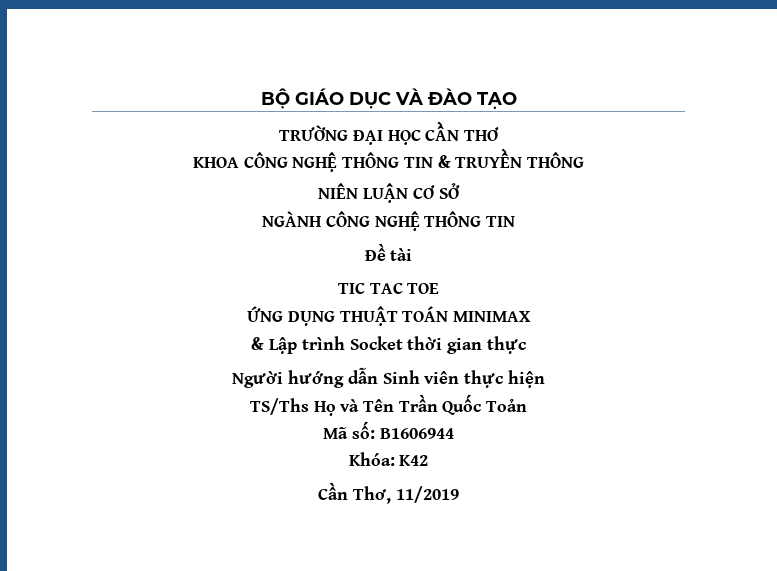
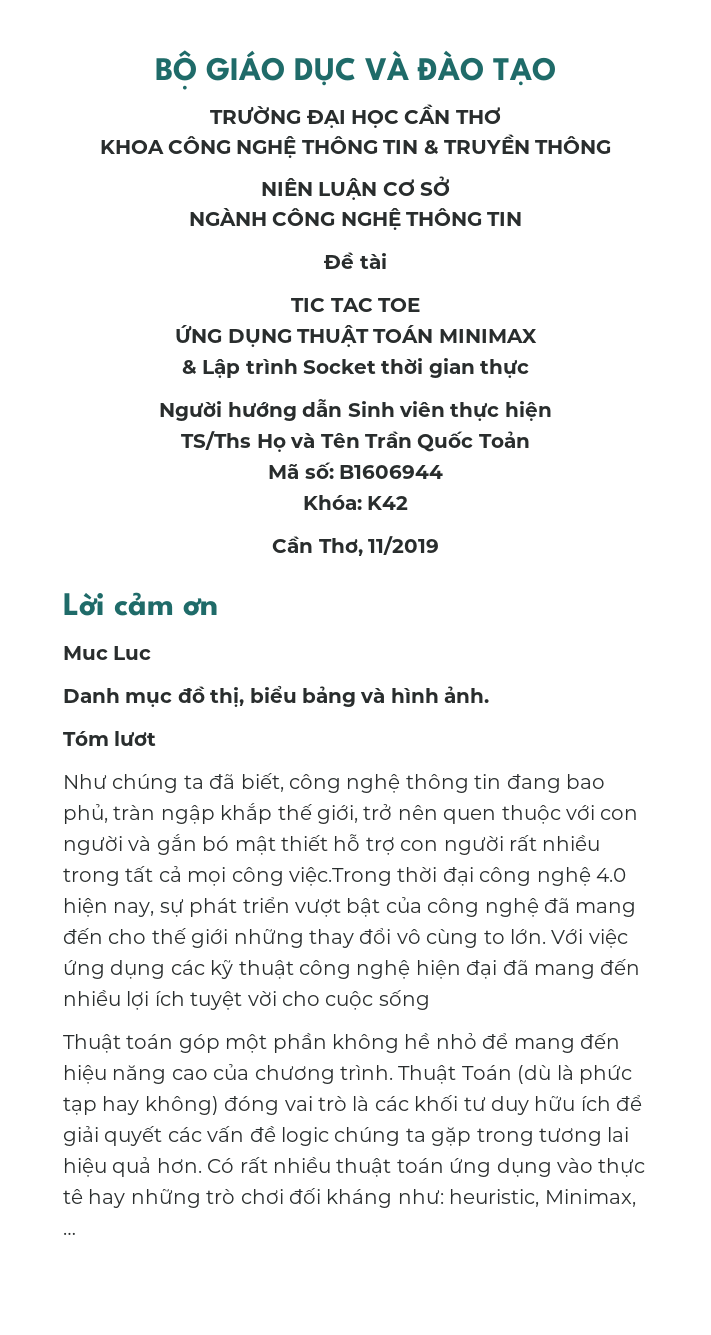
(459, 494) none -> [63,592,218,616] [63,646,152,660] [63,685,490,707] [63,731,157,746] [63,773,605,793] [63,803,639,824] [63,834,601,855] [63,866,626,886] [63,897,637,917] [63,928,628,948] [63,959,641,979] [63,990,430,1010] [63,1033,620,1053] [63,1064,632,1084] [63,1095,643,1115] [63,1126,630,1146] [63,1157,646,1177] [63,1188,636,1208] [63,1232,76,1235] // Lời cảm ơn // Muc Luc // Danh mục đồ thị, biểu bảng và hình ảnh. // Tóm lươt // Như chúng ta đã biết, công nghệ thông tin đang bao phủ, tràn ngập khắp thế giới, trở nên quen thuộc với con người và gắn bó mật thiết hỗ trợ con người rất nhiều trong tất cả mọi công việc.Trong thời đại công nghệ 4.0 hiện nay, sự phát triển vượt bật của công nghệ đã mang đến cho thế giới những thay đổi vô cùng to lớn. Với việc ứng dụng các kỹ thuật công nghệ hiện đại đã mang đến nhiều lợi ích tuyệt vời cho cuộc sống // Thuật toán góp một phần không hề nhỏ để mang đến hiệu năng cao của chương trình. Thuật Toán (dù là phức tạp hay không) đóng vai trò là các khối tư duy hữu ích để giải quyết các vấn đề logic chúng ta gặp trong tương lai hiệu quả hơn. Có rất nhiều thuật toán ứng dụng vào thực tê hay những trò chơi đối kháng như: heuristic, Minimax, …

